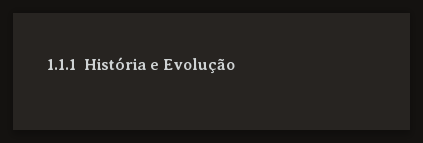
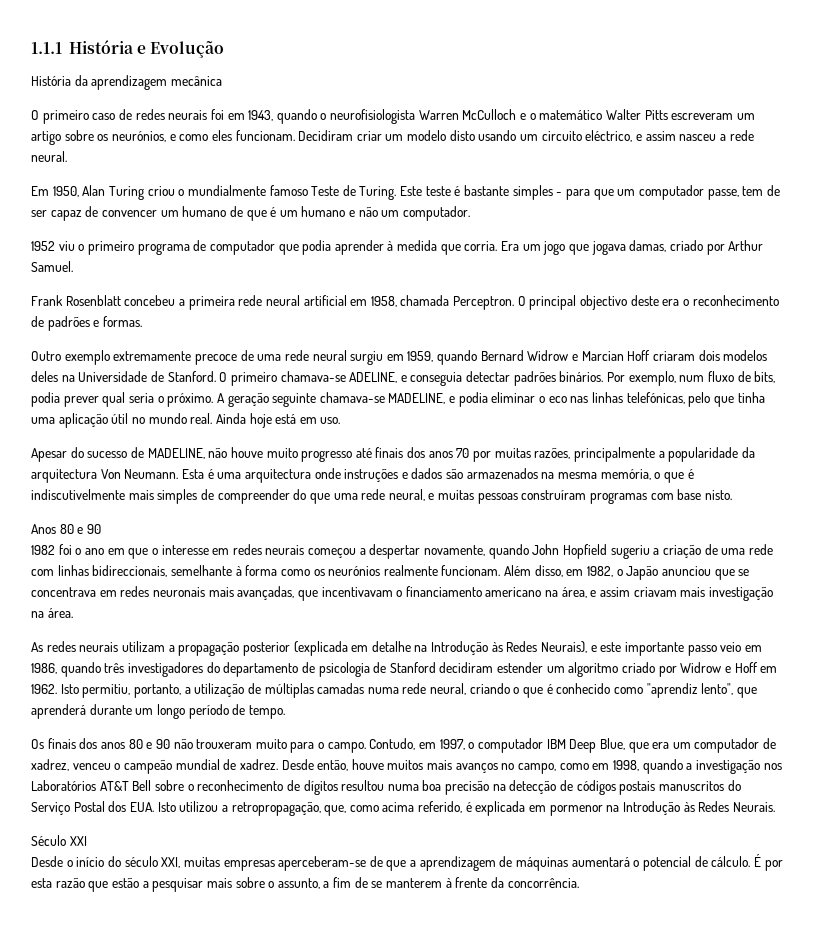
(236, 66) none -> [31,75,222,90] [31,109,755,124] [31,130,754,145] [31,151,67,162] [31,185,780,200] [31,206,471,221] [31,240,764,255] [31,261,73,272] [31,295,779,310] [31,316,142,331] [31,350,768,365] [31,371,776,386] [31,392,765,407] [31,413,341,428] [31,447,755,462] [31,468,694,483] [31,489,732,504] [31,524,101,534] [31,544,773,559] [31,565,750,580] [31,586,773,601] [31,608,73,618] [31,641,762,656] [31,662,778,677] [31,683,757,698] [31,704,285,719] [31,738,777,753] [31,759,782,774] [31,780,741,795] [31,801,775,816] [31,835,87,846] [31,854,783,871] [31,877,579,892] // História da aprendizagem mecânica // O primeiro caso de redes neurais foi em 1943, quando o neurofisiologista Warren McCulloch e o matemático Walter Pitts escreveram um artigo sobre os neurónios, e como eles funcionam. Decidiram criar um modelo disto usando um circuito eléctrico, e assim nasceu a rede neural. // Em 1950, Alan Turing criou o mundialmente famoso Teste de Turing. Este teste é bastante simples - para que um computador passe, tem de ser capaz de convencer um humano de que é um humano e não um computador. // 1952 viu o primeiro programa de computador que podia aprender à medida que corria. Era um jogo que jogava damas, criado por Arthur Samuel. // Frank Rosenblatt concebeu a primeira rede neural artificial em 1958, chamada Perceptron. O principal objectivo deste era o reconhecimento de padrões e formas. // Outro exemplo extremamente precoce de uma rede neural surgiu em 1959, quando Bernard Widrow e Marcian Hoff criaram dois modelos deles na Universidade de Stanford. O primeiro chamava-se ADELINE, e conseguia detectar padrões binários. Por exemplo, num fluxo de bits, podia prever qual seria o próximo. A geração seguinte chamava-se MADELINE, e podia eliminar o eco nas linhas telefónicas, pelo que tinha uma aplicação útil no mundo real. Ainda hoje está em uso. // Apesar do sucesso de MADELINE, não houve muito progresso até finais dos anos 70 por muitas razões, principalmente a popularidade da arquitectura Von Neumann. Esta é uma arquitectura onde instruções e dados são armazenados na mesma memória, o que é indiscutivelmente mais simples de compreender do que uma rede neural, e muitas pessoas construíram programas com base nisto. // Anos 80 e 90 // 1982 foi o ano em que o interesse em redes neurais começou a despertar novamente, quando John Hopfield sugeriu a criação de uma rede com linhas bidireccionais, semelhante à forma como os neurónios realmente funcionam. Além disso, em 1982, o Japão anunciou que se concentrava em redes neuronais mais avançadas, que incentivavam o financiamento americano na área, e assim criavam mais investigação na área. // As redes neurais utilizam a propagação posterior (explicada em detalhe na Introdução às Redes Neurais), e este importante passo veio em 1986, quando três investigadores do departamento de psicologia de Stanford decidiram estender um algoritmo criado por Widrow e Hoff em 1962. Isto permitiu, portanto, a utilização de múltiplas camadas numa rede neural, criando o que é conhecido como "aprendiz lento", que aprenderá durante um longo período de tempo. // Os finais dos anos 80 e 90 não trouxeram muito para o campo. Contudo, em 1997, o computador IBM Deep Blue, que era um computador de xadrez, venceu o campeão mundial de xadrez. Desde então, houve muitos mais avanços no campo, como em 1998, quando a investigação nos Laboratórios AT&T Bell sobre o reconhecimento de dígitos resultou numa boa precisão na detecção de códigos postais manuscritos do Serviço Postal dos EUA. Isto utilizou a retropropagação, que, como acima referido, é explicada em pormenor na Introdução às Redes Neurais. // Século XXI // Desde o início do século XXI, muitas empresas aperceberam-se de que a aprendizagem de máquinas aumentará o potencial de cálculo. É por esta razão que estão a pesquisar mais sobre o assunto, a fim de se manterem à frente da concorrência.

